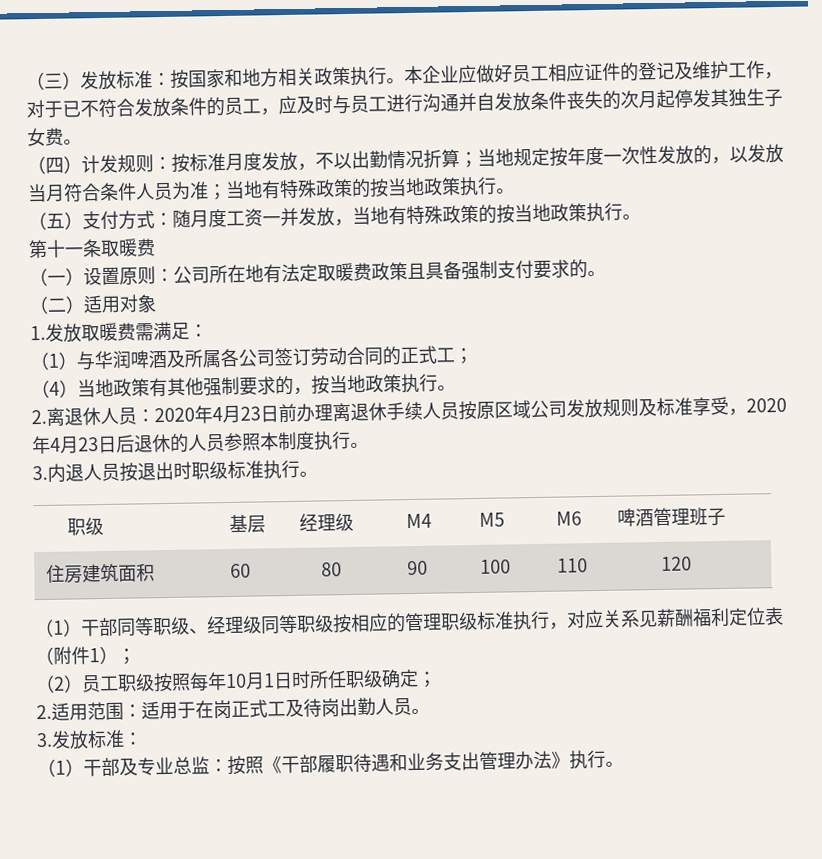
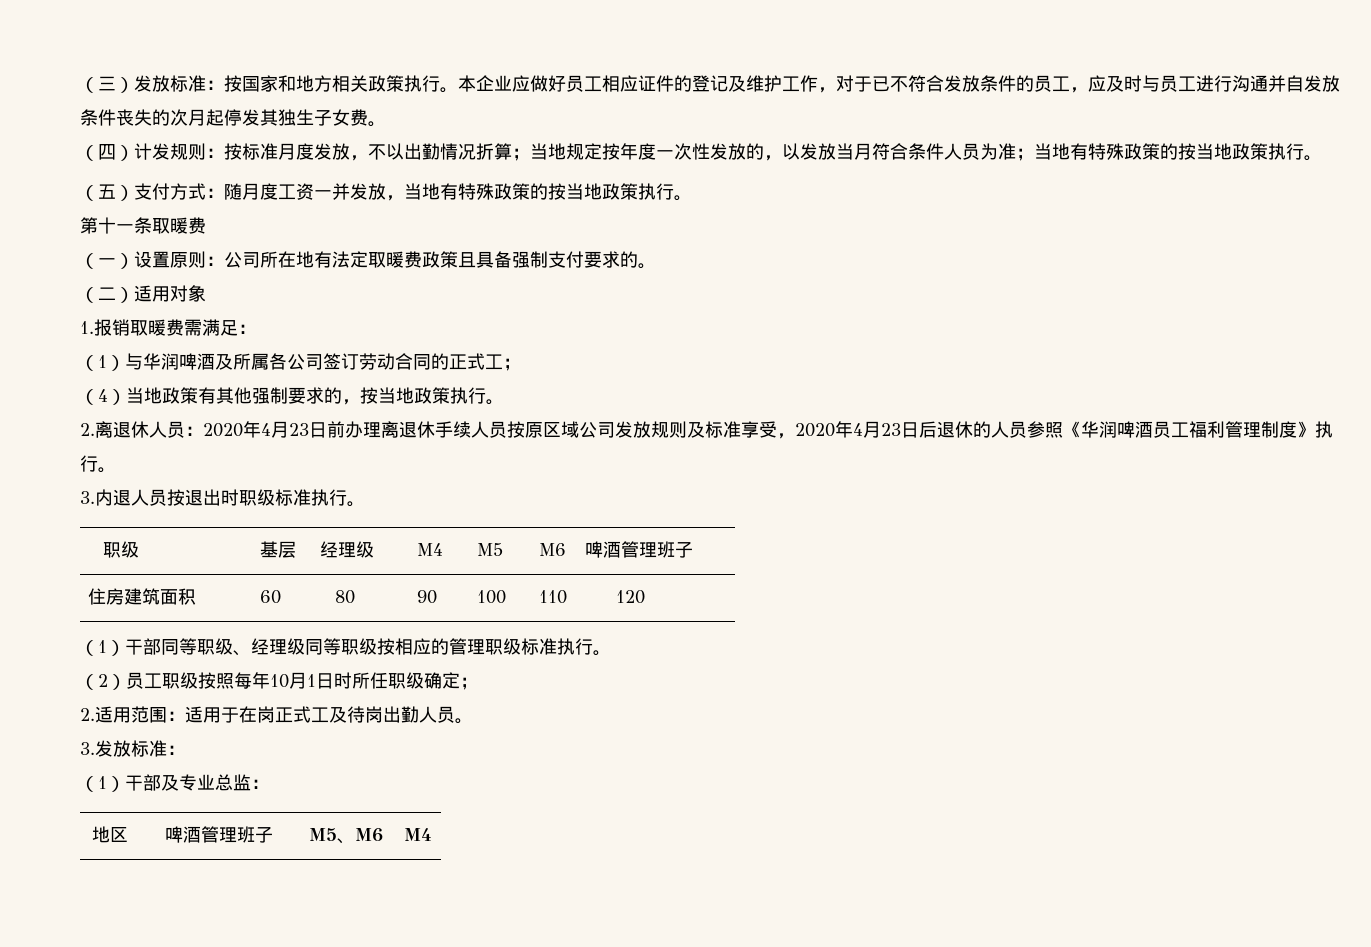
[45,323,82,343] 发放 -> [94,319,130,336] 报销
[260,431,315,451] 本制度 -> [1063,421,1315,438] 《华润啤酒员工福利管理制度》
[549,606,784,630] [35,645,136,666] ，对应关系见薪酬福利定位表（附件1）； -> [593,650,611,656] 。
[227,749,624,776] 按照《干部履职待遇和业务支出管理办法》执行。 -> [92,826,128,843] [164,826,273,843] [309,828,383,844] [403,828,432,841] // 地区 | 啤酒管理班子 | M5、M6 | M4

